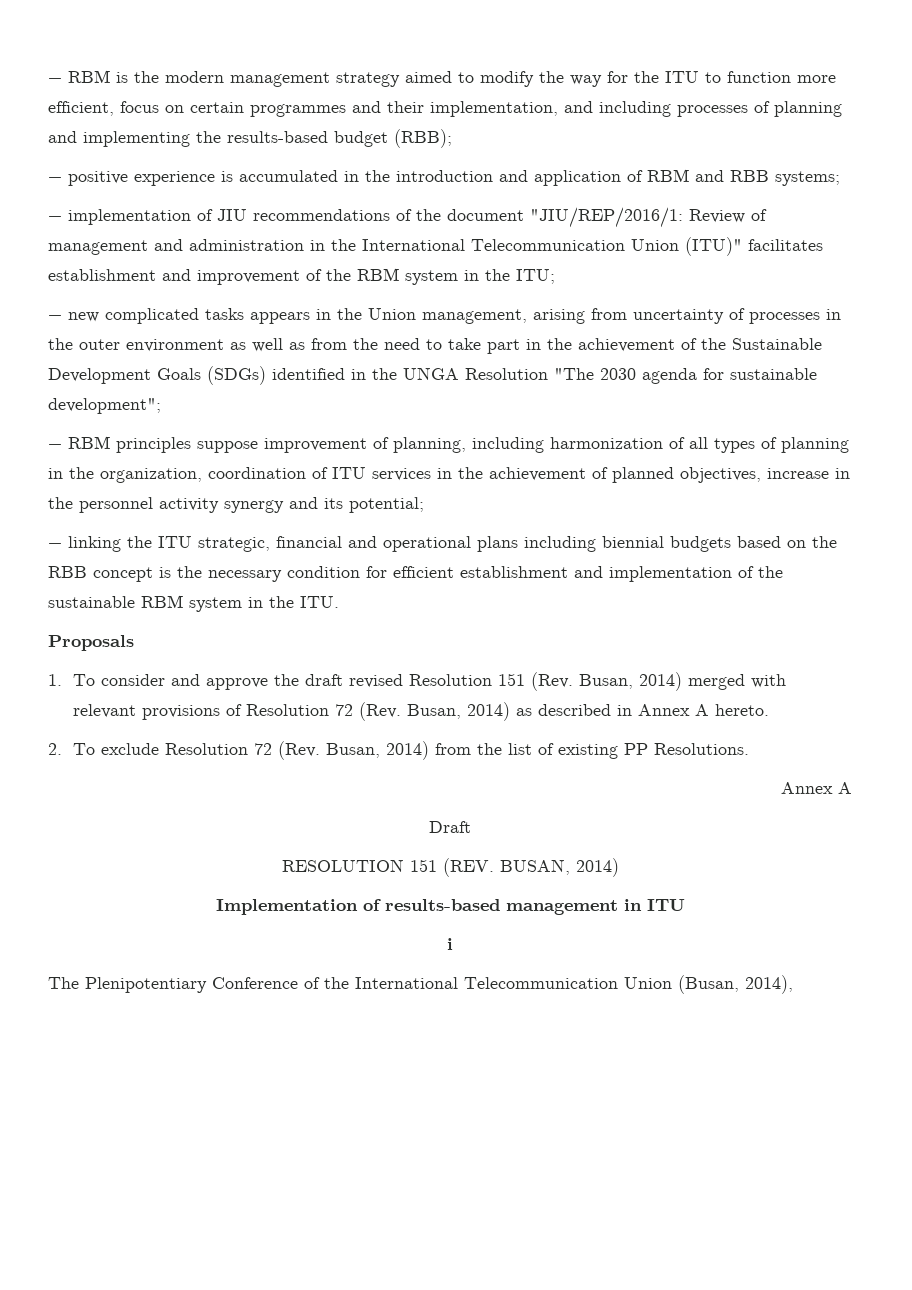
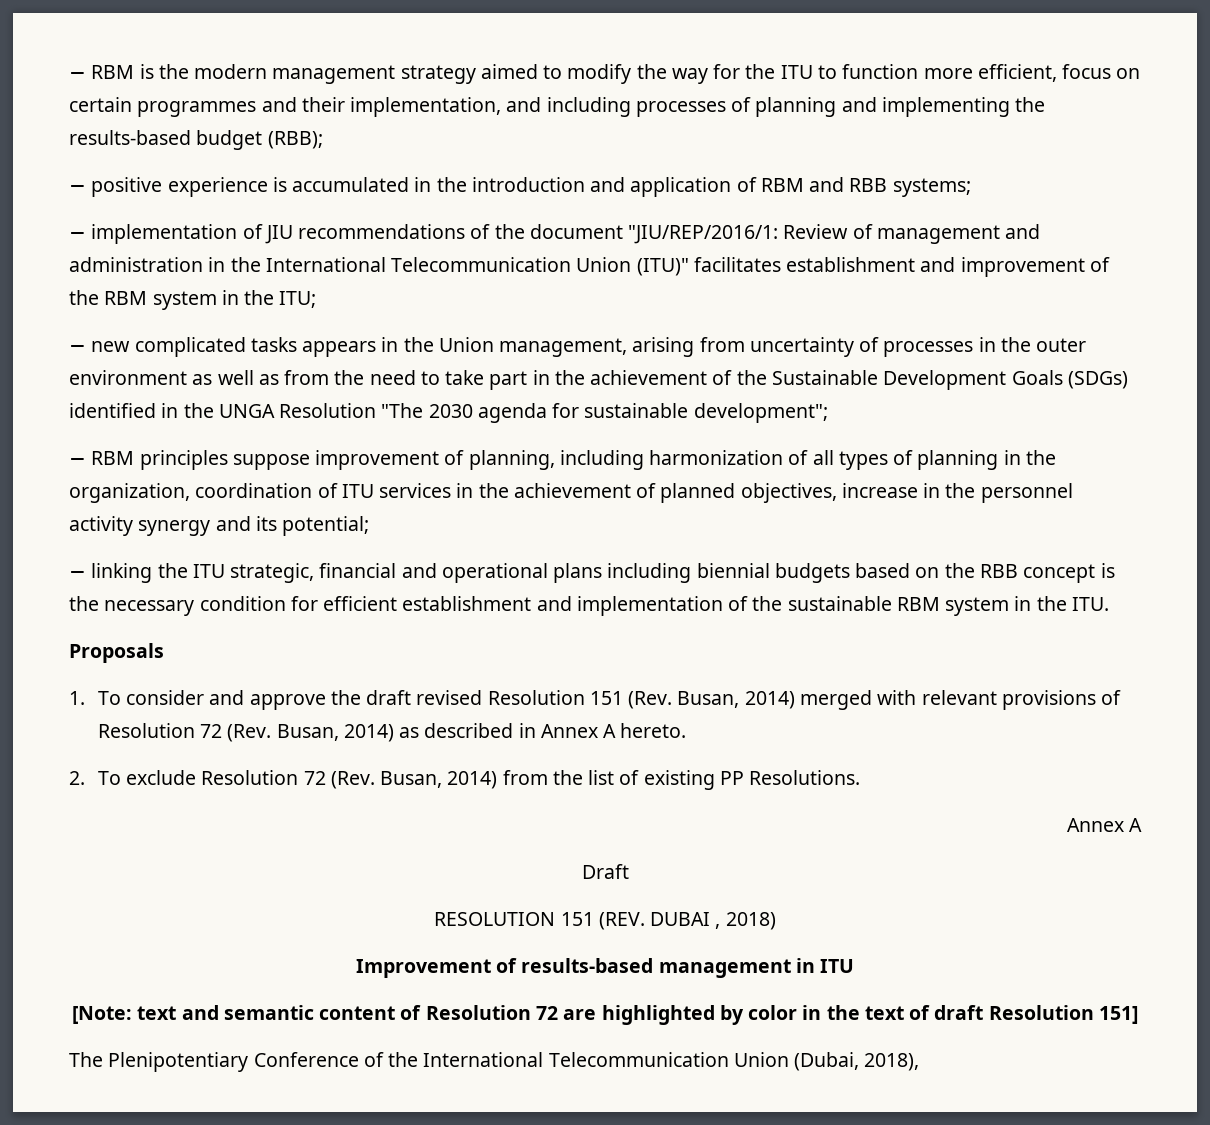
[499,858,619,877] [215,899,358,915] BUSAN, 2014) // Implementation -> [650,912,776,930] [355,959,491,978] DUBAI , 2018) // Improvement
[447,938,453,950] i -> [72,1005,1138,1025] [Note: text and semantic content of Resolution 72 are highlighted by color in the text of draft Resolution 151]
[678,975,793,994] (Busan, 2014), -> [794,1052,920,1071] (Dubai, 2018),

